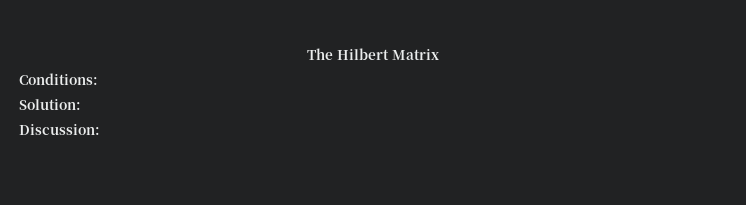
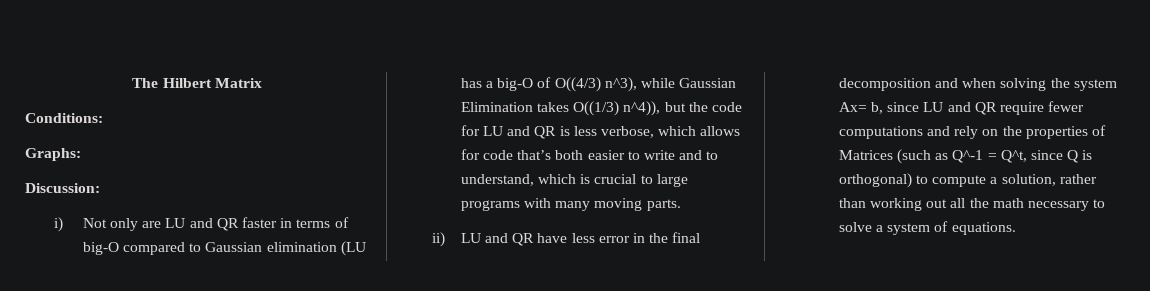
[19,99,81,110] Solution: -> [25,148,81,161] Graphs:
(100, 129) none -> [53,217,349,232] [82,241,366,256] [460,77,737,92] [460,101,742,116] [460,125,741,139] [460,149,719,160] [460,174,688,187] [460,198,681,211] [431,232,701,247] [838,78,1117,91] [838,101,1085,115] [838,125,1106,139] [838,149,1093,164] [838,173,1097,188] [838,198,1106,211] [838,221,1016,235] // i) Not only are LU and QR faster in terms of big-O compared to Gaussian elimination (LU has a big-O of O((4/3) n^3), while Gaussian Elimination takes O((1/3) n^4)), but the code for LU and QR is less verbose, which allows for code that’s both easier to write and to understand, which is crucial to large programs with many moving parts. // ii) LU and QR have less error in the final decomposition and when solving the system Ax= b, since LU and QR require fewer computations and rely on the properties of Matrices (such as Q^-1 = Q^t, since Q is orthogonal) to compute a solution, rather than working out all the math necessary to solve a system of equations.

